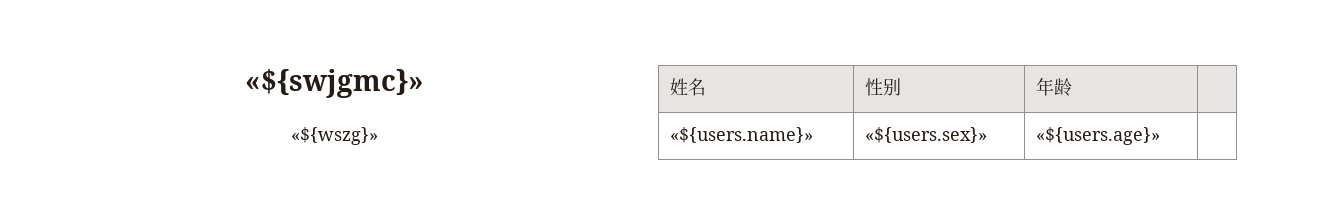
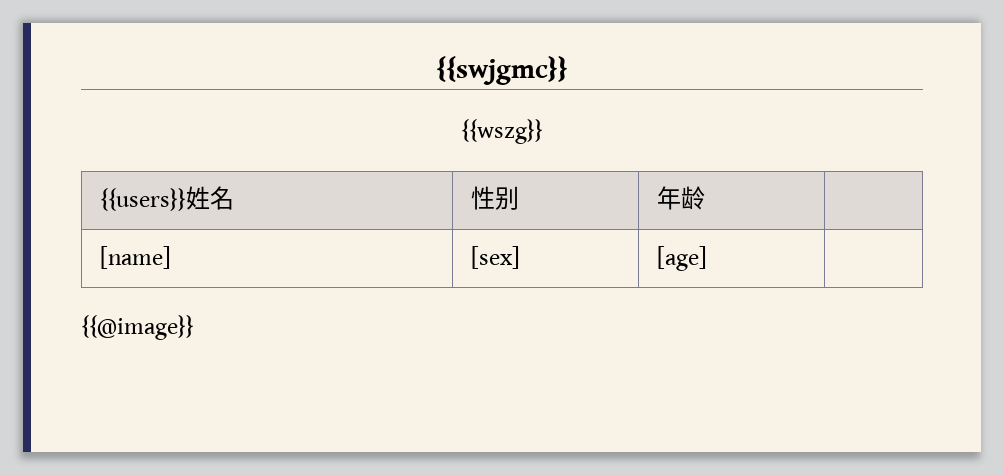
[245,69,424,98] [291,127,378,145] «${swjgmc}» // «${wszg}» // -> [436,56,568,85] [461,119,543,144] [99,188,186,211] {{swjgmc}} // {{wszg}} // {{users}}
[669,127,813,143] [864,127,987,143] [1035,127,1160,145] «${users.name}» | «${users.sex}» | «${users.age}» | -> [99,246,171,269] [470,246,520,269] [656,246,707,271] [81,315,194,340] [name] | [sex] | [age] | // {{@image}}

